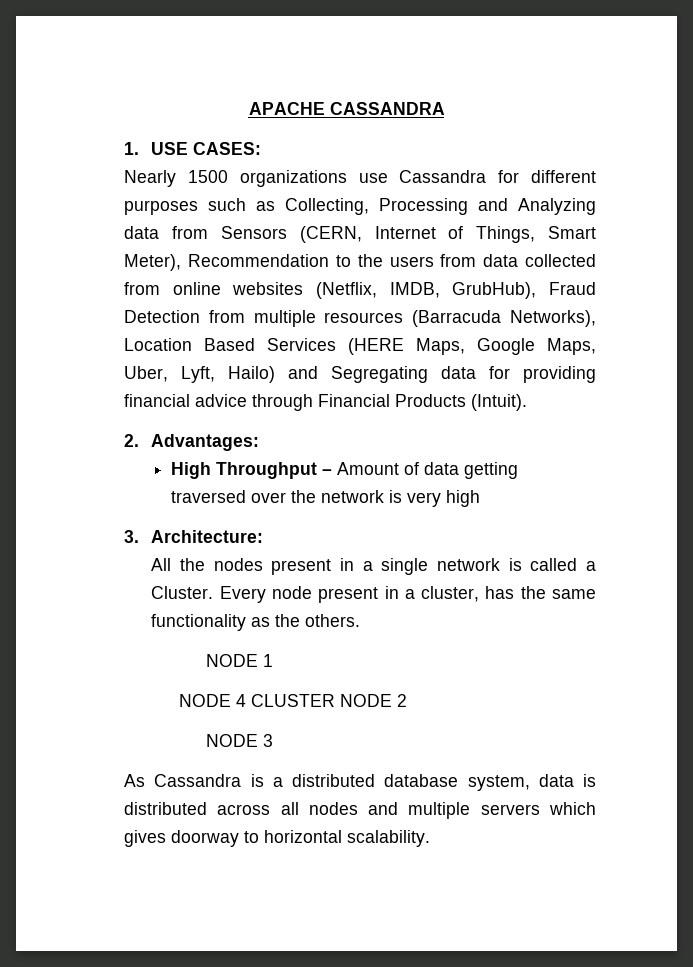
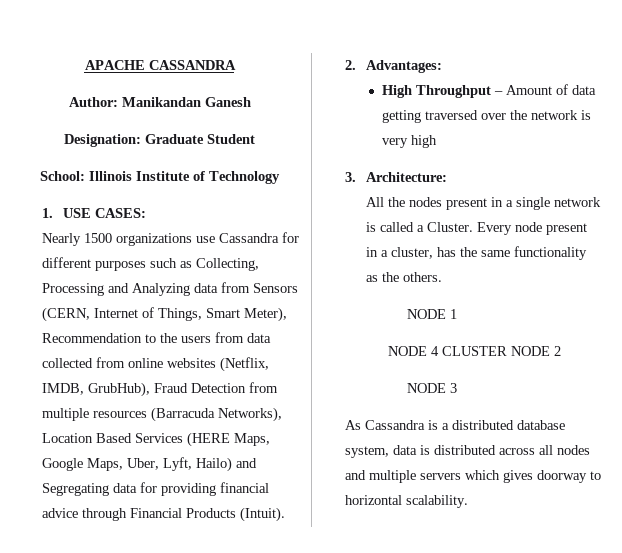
(445, 108) none -> [68,97,251,107] [64,134,255,147] [40,171,280,184] // Author: Manikandan Ganesh // Designation: Graduate Student // School: Illinois Institute of Technology

